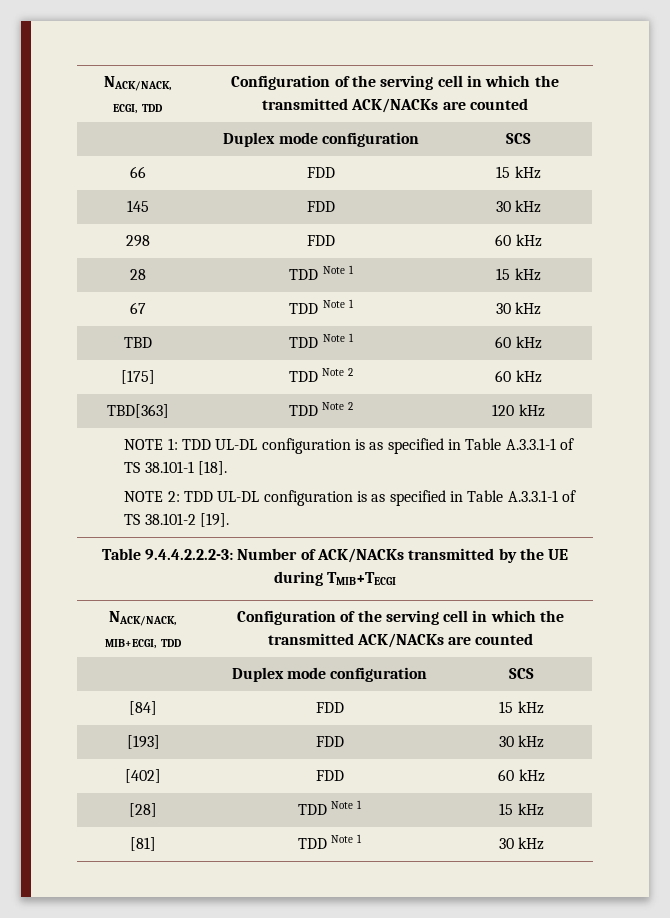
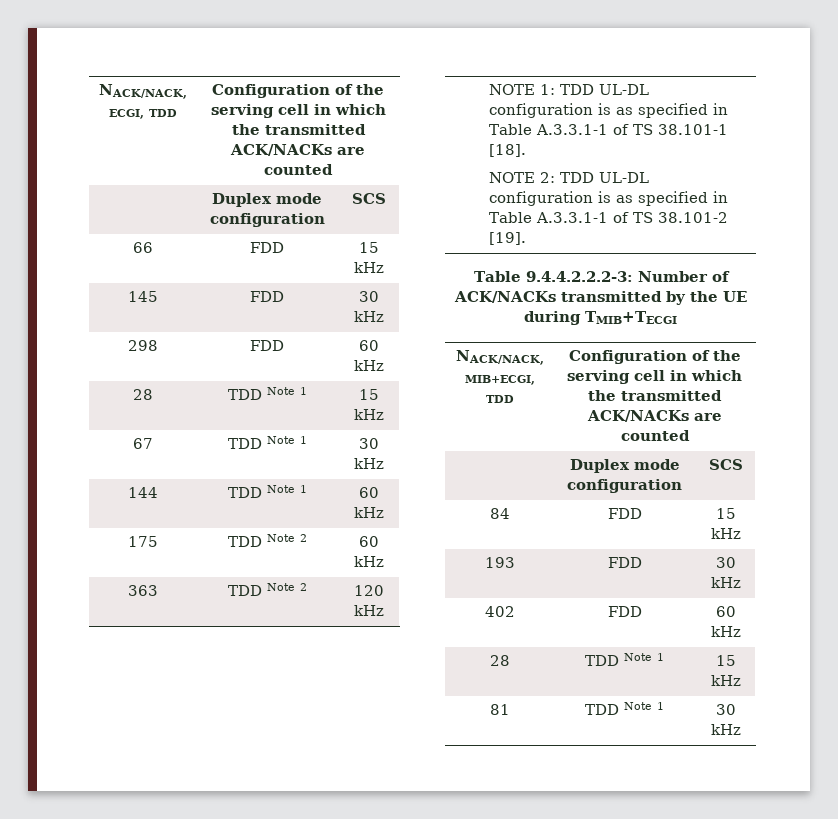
[123,337,152,348] TBD -> [128,487,158,498] 144
[120,370,155,384] [175] -> [128,536,158,547] 175
[106,404,169,418] TBD[363] -> [128,585,158,596] 363
[129,701,157,715] [315,702,344,713] [499,701,544,714] [126,735,160,749] [315,736,344,747] [498,735,545,748] [125,769,161,783] [315,770,344,781] [498,769,545,782] [129,803,157,817] [297,800,363,815] [499,803,544,816] [130,837,156,851] [84] | FDD | 15 kHz // [193] | FDD | 30 kHz // [402] | FDD | 60 kHz // [28] | TDD Note 1 | 15 kHz // [81] -> [489,508,510,519] [607,508,642,519] [715,508,736,519] [710,528,741,539] [484,557,515,568] [607,557,642,568] [715,557,736,568] [710,577,741,588] [484,606,515,617] [607,606,642,617] [715,606,736,617] [710,626,741,637] [489,655,510,666] [585,653,664,666] [715,655,736,666] [710,675,741,686] [489,704,510,715] 84 | FDD | 15 kHz // 193 | FDD | 30 kHz // 402 | FDD | 60 kHz // 28 | TDD Note 1 | 15 kHz // 81

